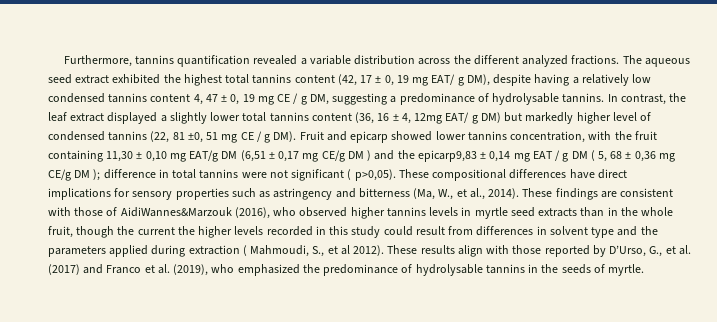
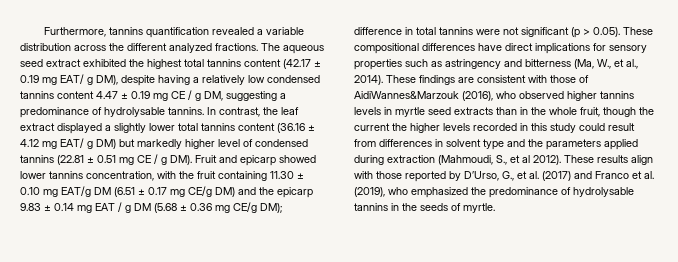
[337,74,409,86] (42, 17 ± 0, 19 -> [283,59,321,69] [20,75,39,83] (42.17 ± 0.19
[193,94,255,105] 4, 47 ± 0, 19 -> [96,91,150,99] 4.47 ± 0.19
[355,112,443,124] (36, 16 ± 4, 12mg -> [277,123,315,133] [20,139,57,149] (36.16 ± 4.12 mg
[150,131,219,143] (22, 81 ±0, 51 -> [57,155,116,165] (22.81 ± 0.51
[106,150,511,162] 11,30 ± 0,10 mg EAT/g DM (6,51 ± 0,17 mg CE/g DM ) and the epicarp9,83 ± 0,14 -> [270,171,304,179] [20,186,313,198] [20,203,74,211] 11.30 ± 0.10 mg EAT/g DM (6.51 ± 0.17 mg CE/g DM) and the epicarp 9.83 ± 0.14
[590,150,675,162] [48,169,101,181] ( 5, 68 ± 0,36 mg CE/g DM ); -> [154,202,282,213] (5.68 ± 0.36 mg CE/g DM);
[347,169,396,181] ( p>0,05). -> [571,27,620,38] (p > 0.05).
[242,245,310,257] ( Mahmoudi, -> [438,155,493,165] (Mahmoudi,

